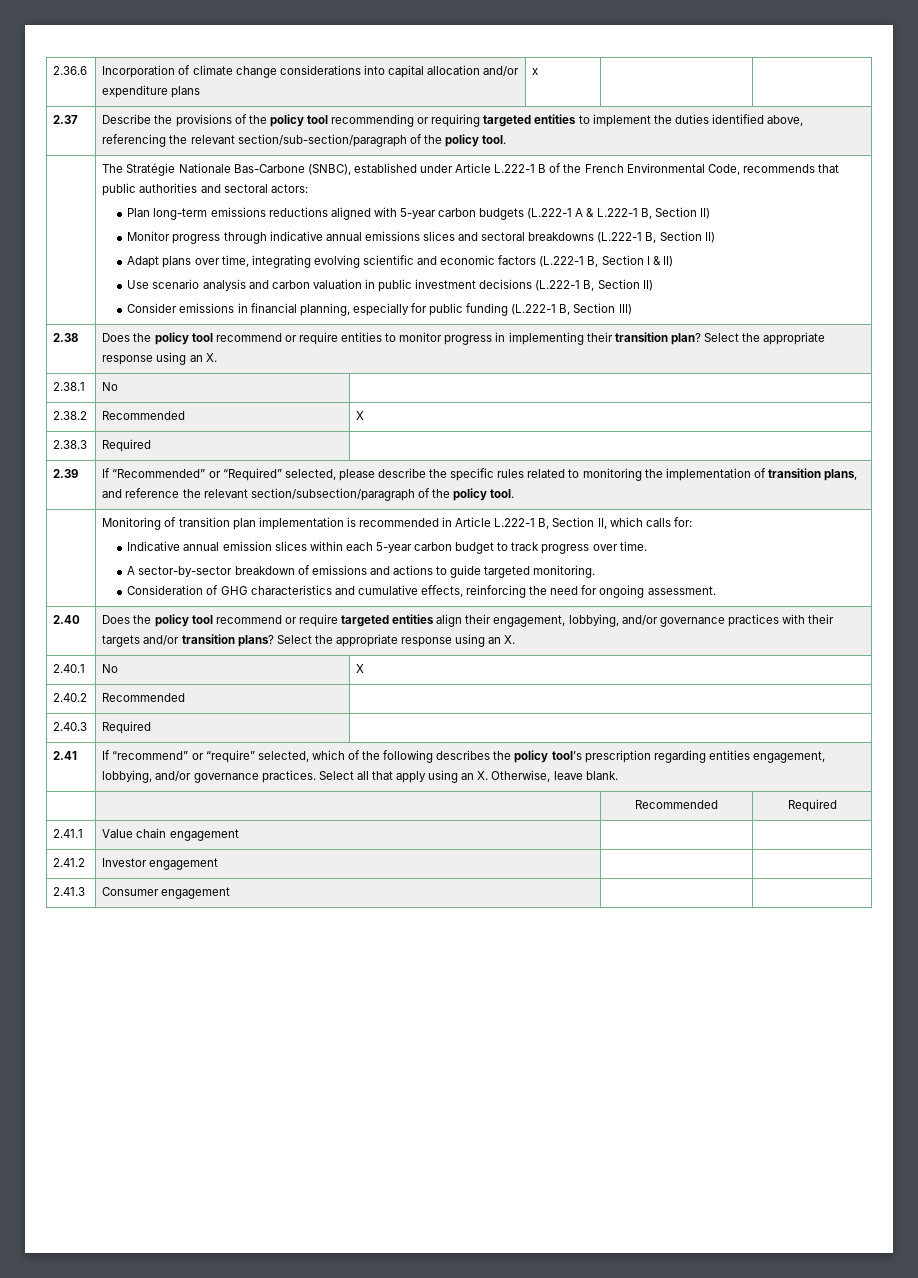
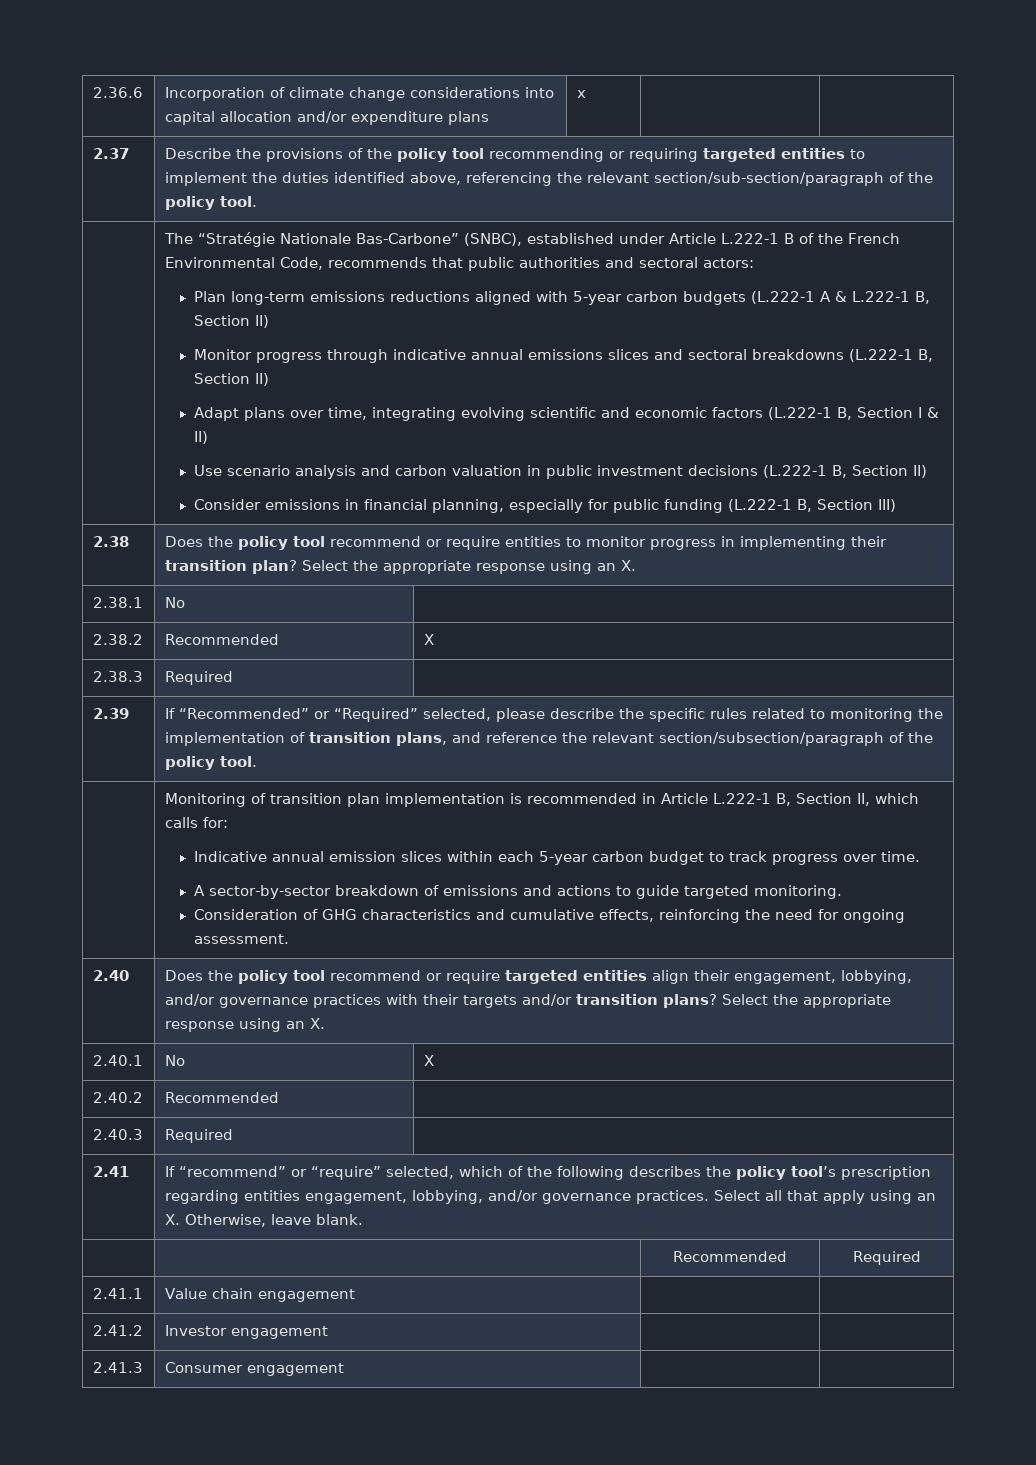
[126,163,305,176] Stratégie Nationale Bas-Carbone -> [197,232,459,247] “Stratégie Nationale Bas-Carbone”

